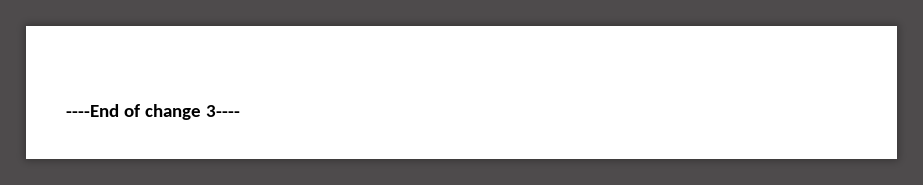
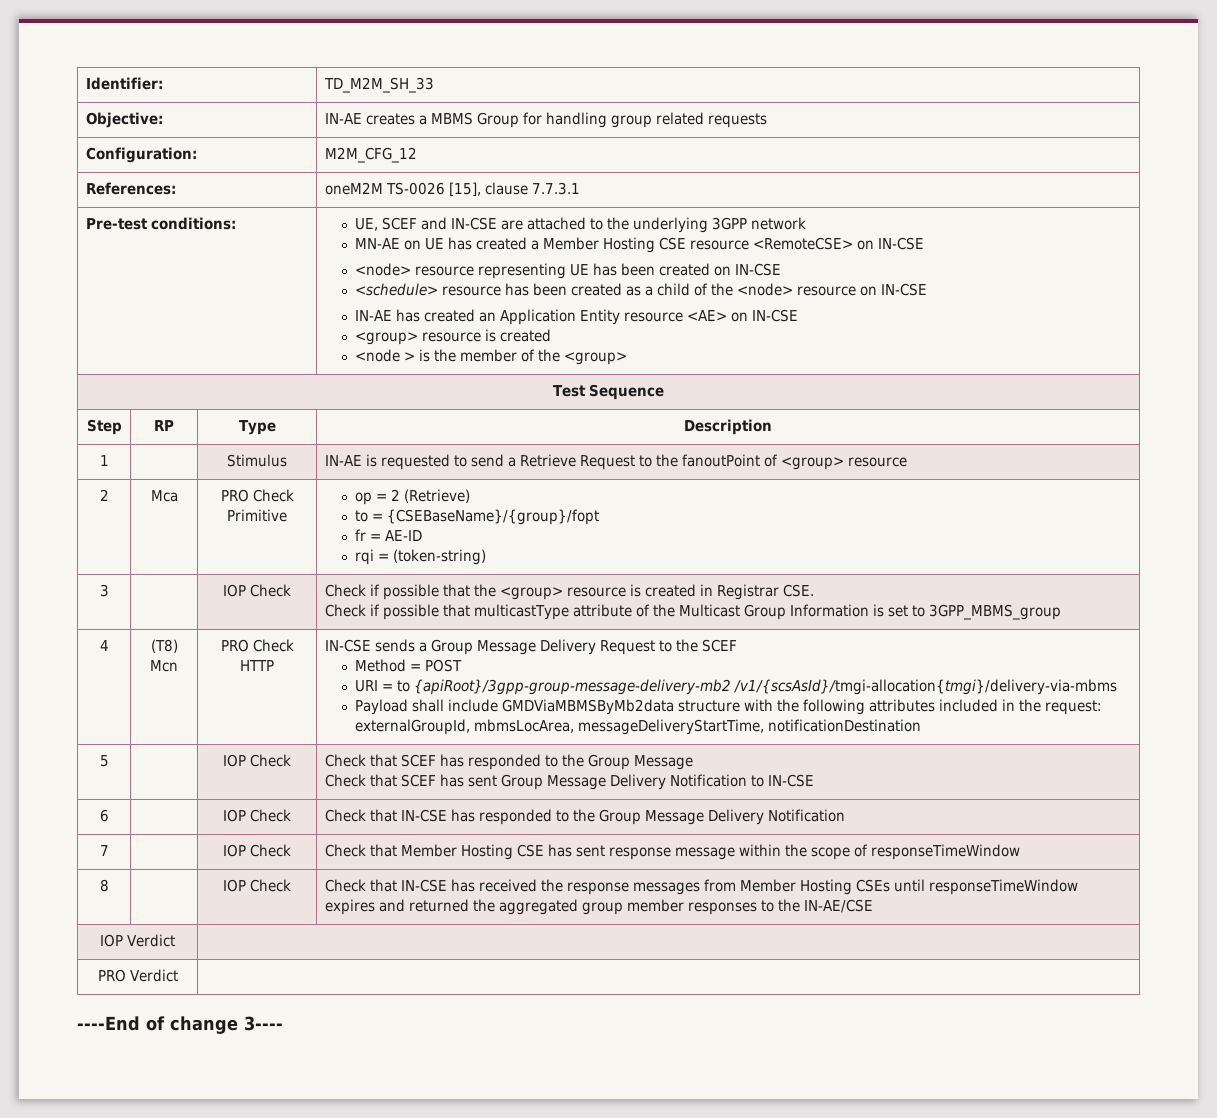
(66, 110) none -> [85,77,163,90] [323,77,434,93] [85,112,163,128] [324,112,767,128] [85,147,197,163] [324,147,417,163] [85,182,176,195] [324,182,580,196] [85,217,236,230] [355,217,807,233] [355,237,925,253] [355,263,782,279] [355,283,928,296] [355,309,799,325] [355,329,552,345] [355,349,628,365] [553,384,664,400] [86,419,122,435] [154,420,174,431] [238,420,276,435] [684,419,772,435] [99,455,109,466] [227,454,287,467] [324,454,907,470] [99,489,109,501] [150,490,178,502] [220,489,294,502] [227,509,287,522] [355,489,471,505] [355,509,600,525] [355,529,423,541] [355,549,487,565] [99,584,109,597] [223,584,291,597] [324,584,814,600] [324,604,1061,620] [99,640,109,651] [150,639,178,653] [150,660,178,672] [220,639,294,652] [240,660,274,671] [324,639,737,655] [355,659,463,672] [355,679,1118,695] [355,699,1103,715] [355,719,922,735] [99,755,109,767] [223,754,291,767] [324,754,693,770] [324,774,814,790] [99,809,109,822] [223,809,291,822] [324,809,845,825] [99,845,109,856] [223,844,291,857] [324,844,1020,860] [99,879,109,892] [223,879,291,892] [324,879,1078,895] [324,899,873,915] [100,934,176,947] [97,969,178,982] Identifier: | TD_M2M_SH_33 // Objective: | IN-AE creates a MBMS Group for handling group related requests // Configuration: | M2M_CFG_12 // References: | oneM2M TS-0026 [15], clause 7.7.3.1 // Pre-test conditions: | UE, SCEF and IN-CSE are attached to the underlying 3GPP network // MN-AE on UE has created a Member Hosting CSE resource <RemoteCSE> on IN-CSE // <node> resource representing UE has been created on IN-CSE // <schedule> resource has been created as a child of the <node> resource on IN-CSE // IN-AE has created an Application Entity resource <AE> on IN-CSE // <group> resource is created // <node > is the member of the <group> // Test Sequence // Step | RP | Type | Description // 1 | | Stimulus | IN-AE is requested to send a Retrieve Request to the fanoutPoint of <group> resource // 2 | Mca | PRO Check Primitive | op = 2 (Retrieve) // to = {CSEBaseName}/{group}/fopt // fr = AE-ID // rqi = (token-string) // 3 | | IOP Check | Check if possible that the <group> resource is created in Registrar CSE. // Check if possible that multicastType attribute of the Multicast Group Information is set to 3GPP_MBMS_group // 4 | (T8) Mcn | PRO Check HTTP | IN-CSE sends a Group Message Delivery Request to the SCEF // Method = POST // URI = to {apiRoot}/3gpp-group-message-delivery-mb2 /v1/{scsAsId}/tmgi-allocation{tmgi}/delivery-via-mbms // Payload shall include GMDViaMBMSByMb2data structure with the following attributes included in the request: externalGroupId, mbmsLocArea, messageDeliveryStartTime, notificationDestination // 5 | | IOP Check | Check that SCEF has responded to the Group Message // Check that SCEF has sent Group Message Delivery Notification to IN-CSE // 6 | | IOP Check | Check that IN-CSE has responded to the Group Message Delivery Notification // 7 | | IOP Check | Check that Member Hosting CSE has sent response message within the scope of responseTimeWindow // 8 | | IOP Check | Check that IN-CSE has received the response messages from Member Hosting CSEs until responseTimeWindow expires and returned the aggregated group member responses to the IN-AE/CSE // IOP Verdict | // PRO Verdict | //

